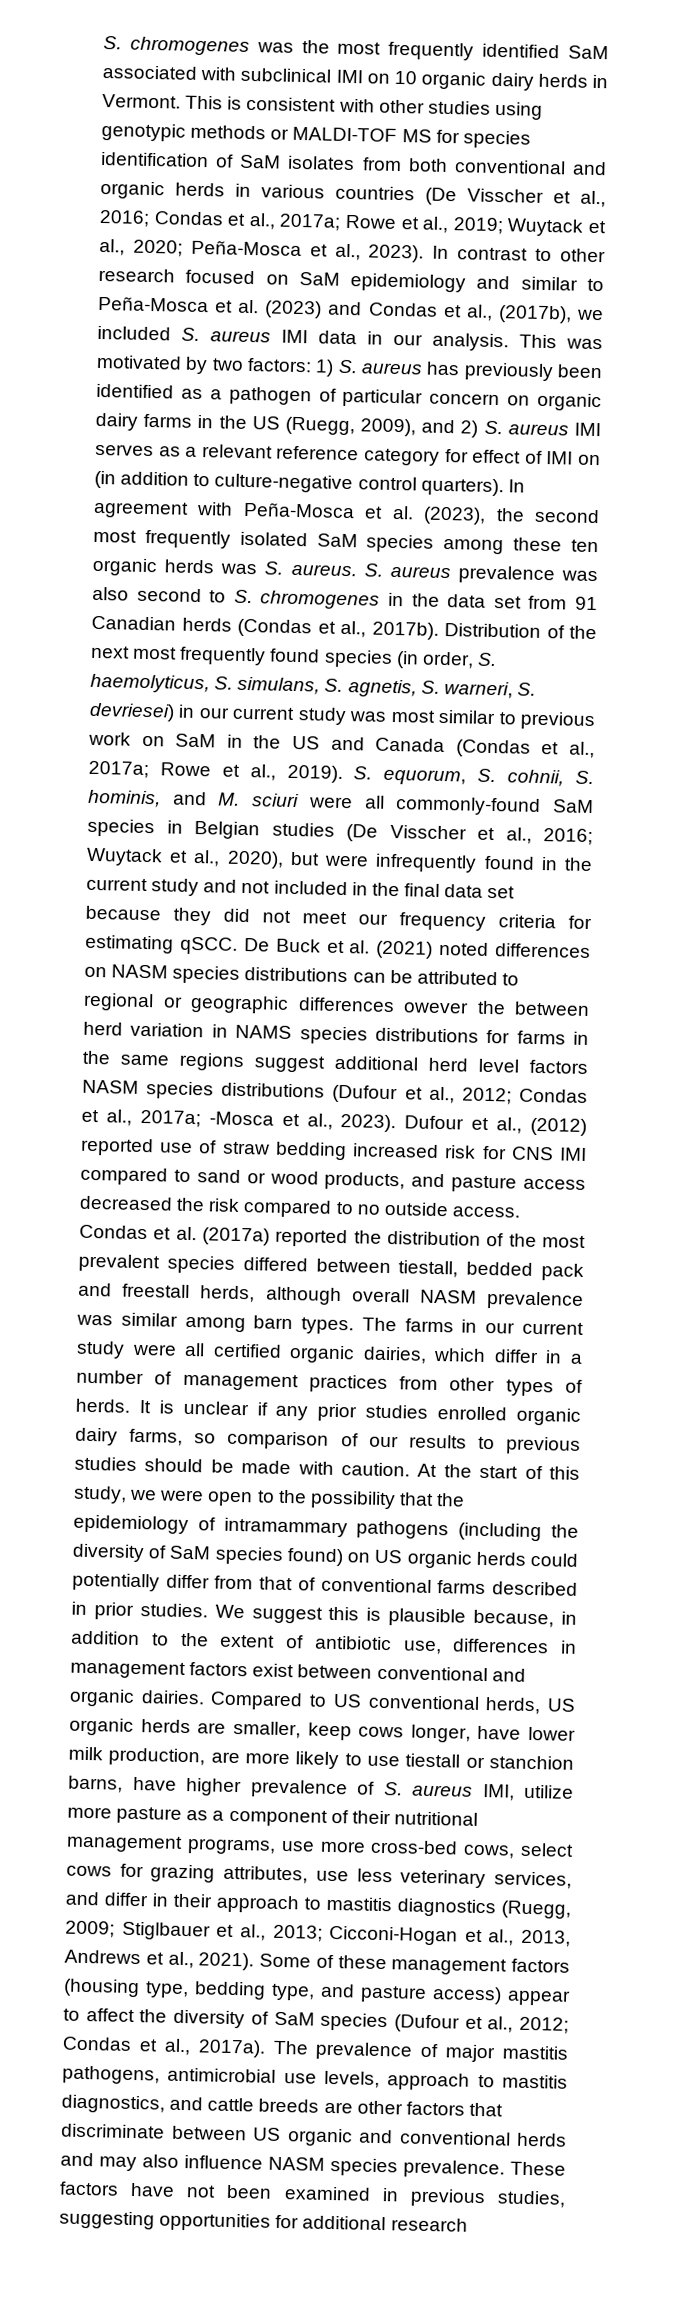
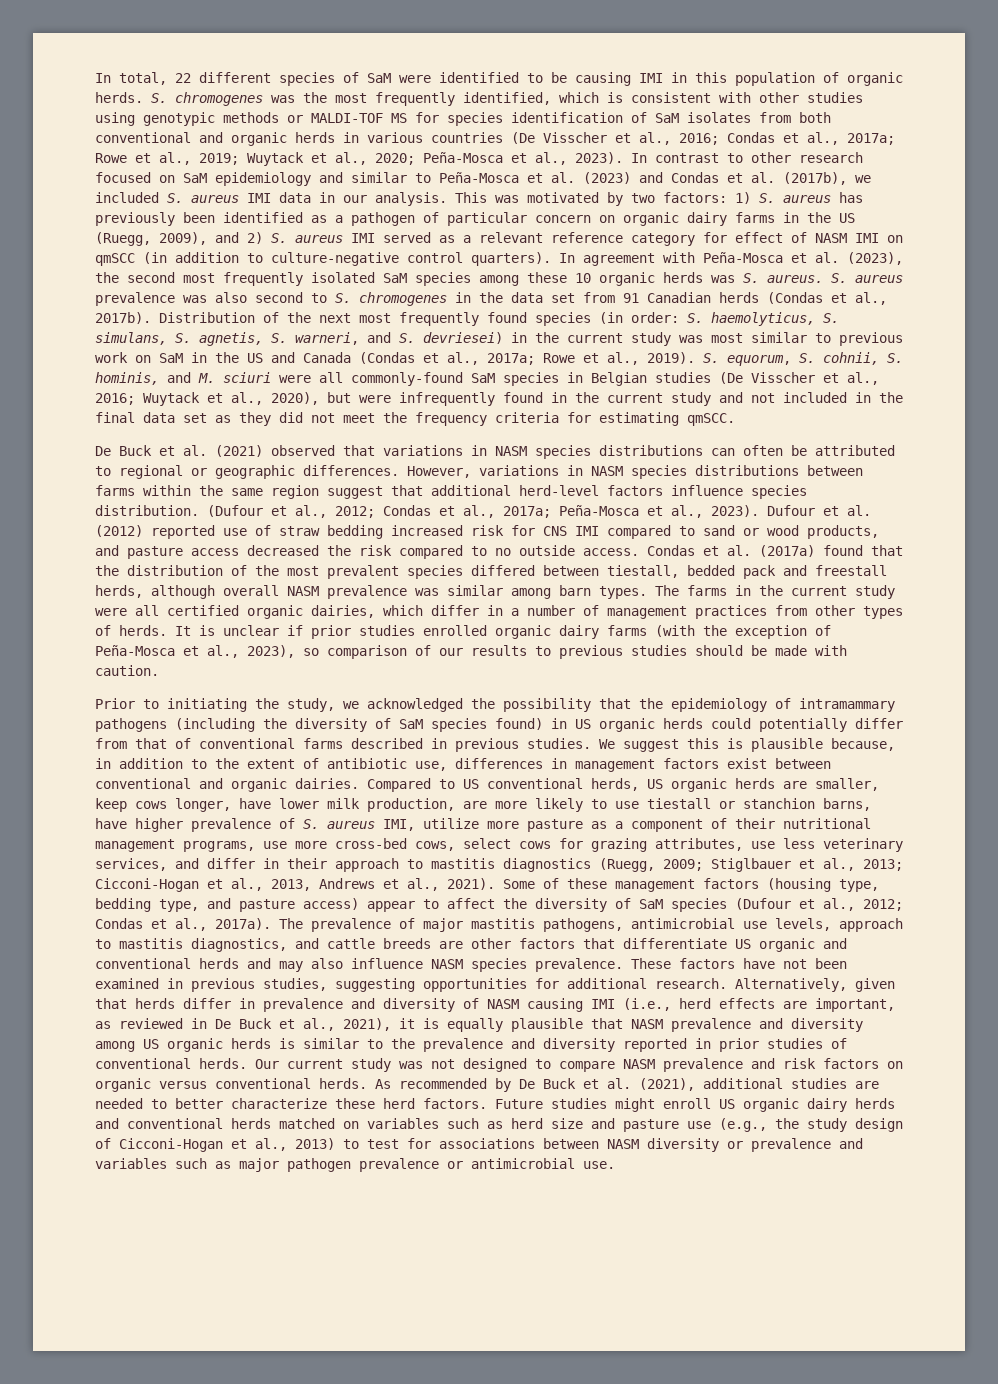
(103, 42) none -> [95,72,903,86] [95,92,143,103] In total, 22 different species of SaM were identified to be causing IMI in this population of organic herds.
[482,43,610,60] [102,64,608,91] [102,93,224,110] identified SaM associated with subclinical IMI on 10 organic dairy herds in Vermont. This -> [463,92,599,105] identified, which
[465,304,493,321] al., -> [751,172,775,183] al.
[95,443,154,457] serves -> [383,232,431,243] served
[546,451,602,466] IMI on -> [815,233,903,243] [95,253,135,266] NASM IMI on qmSCC
[571,539,600,553] ten -> [575,273,591,283] 10
[421,651,474,669] order, -> [631,312,679,323] order:
(513, 690) none -> [367,332,391,343] and
[198,707,230,719] our -> [535,332,559,343] the
[85,905,161,921] because -> [215,415,231,423] as
[358,913,388,925] our -> [383,412,407,423] the
[179,936,238,955] qSCC. -> [687,413,735,426] qmSCC. //
[439,941,591,959] [84,966,107,978] noted differences on -> [271,445,487,456] observed that variations in
(386, 977) none -> [743,445,783,456] often
[297,997,590,1017] [83,1021,589,1046] [82,1050,588,1074] [82,1079,326,1100] differences owever the between herd variation in NAMS species distributions for farms in the same regions suggest additional herd level factors NASM species distributions -> [303,465,863,479] [95,485,807,499] [95,505,199,516] differences. However, variations in NASM species distributions between farms within the same region suggest that additional herd-level factors influence species distribution.
[208,1111,274,1126] -Mosca -> [559,505,639,516] Peña-Mosca
[496,1117,523,1134] al., -> [847,505,871,516] al.
[275,1228,349,1248] reported -> [823,545,903,556] found that
[485,1321,516,1334] our -> [759,585,783,596] the
[275,1405,309,1421] any -> (303, 630) none
[129,1428,184,1446] farms, -> [607,625,831,639] [95,645,295,658] farms (with the exception of Peña-Mosca et al., 2023),
[417,1463,580,1480] [73,1485,275,1507] At the start of this study, we were open to -> [95,698,463,712] // Prior to initiating the study, we acknowledged
[347,1552,371,1563] on -> [551,718,567,729] in
[93,1602,134,1620] prior -> [455,738,519,752] previous
[61,2123,247,2141] discriminate between -> [623,938,727,949] differentiate
[390,2217,468,2232] research -> [655,978,895,992] [95,998,895,1012] [95,1018,863,1032] [95,1038,847,1052] [95,1058,903,1072] [95,1078,879,1092] [95,1098,895,1112] [95,1118,903,1132] [95,1138,863,1152] [95,1158,615,1172] research. Alternatively, given that herds differ in prevalence and diversity of NASM causing IMI (i.e., herd effects are important, as reviewed in De Buck et al., 2021), it is equally plausible that NASM prevalence and diversity among US organic herds is similar to the prevalence and diversity reported in prior studies of conventional herds. Our current study was not designed to compare NASM prevalence and risk factors on organic versus conventional herds. As recommended by De Buck et al. (2021), additional studies are needed to better characterize these herd factors. Future studies might enroll US organic dairy herds and conventional herds matched on variables such as herd size and pasture use (e.g., the study design of Cicconi-Hogan et al., 2013) to test for associations between NASM diversity or prevalence and variables such as major pathogen prevalence or antimicrobial use.

